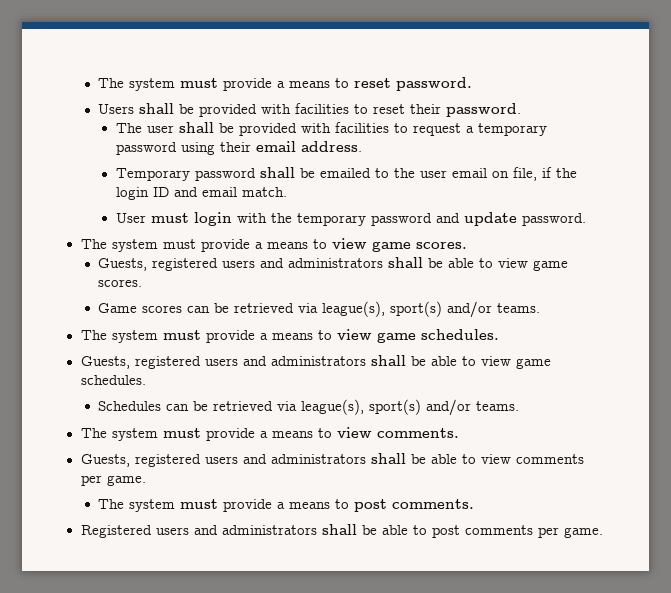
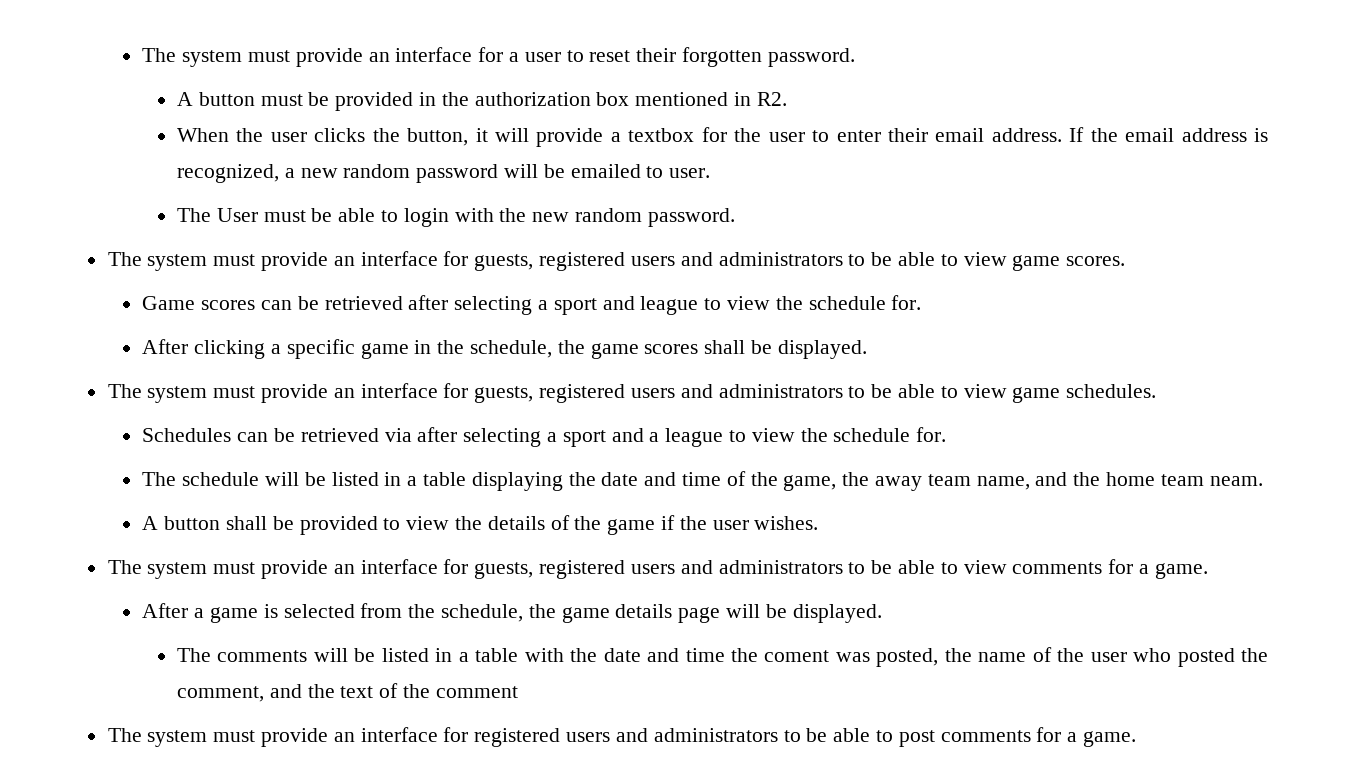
[98,77,473,91] [98,103,350,117] The system must provide a means to reset password. // Users shall be provided with facilities -> [142,47,561,67] The system must provide an interface for a user
[446,103,522,117] [115,122,547,136] [115,141,362,155] [115,167,577,181] [115,187,287,200] [115,212,517,226] password. // The user shall be provided with facilities to request a temporary password using their email address. // Temporary password shall be emailed to the user email on file, if the login ID and email match. // User must login with the temporary password and update -> [681,47,855,67] [177,92,787,111] [177,127,1268,147] [177,164,711,183] [177,208,643,227] forgotten password. // A button must be provided in the authorization box mentioned in R2. // When the user clicks the button, it will provide a textbox for the user to enter their email address. If the email address is recognized, a new random password will be emailed to user. // The User must be able to login with the new random
[254,238,467,252] [98,257,424,271] a means to view game scores. // Guests, registered users and administrators shall -> [333,251,866,271] an interface for guests, registered users and administrators to
[298,301,541,318] [80,329,499,343] [80,355,406,369] via league(s), sport(s) and/or teams. // The system must provide a means to view game schedules. // Guests, registered users and administrators shall -> [408,295,922,315] [142,339,867,359] [107,383,866,403] after selecting a sport and league to view the schedule for. // After clicking a specific game in the schedule, the game scores shall be displayed. // The system must provide an interface for guests, registered users and administrators to
[301,399,520,416] [80,427,459,441] [80,453,406,467] league(s), sport(s) and/or teams. // The system must provide a means to view comments. // Guests, registered users and administrators shall -> [417,427,947,447] [142,471,1263,491] [142,515,819,535] [107,559,866,579] after selecting a sport and a league to view the schedule for. // The schedule will be listed in a table displaying the date and time of the game, the away team name, and the home team neam. // A button shall be provided to view the details of the game if the user wishes. // The system must provide an interface for guests, registered users and administrators to
[80,475,102,486] per -> [1108,559,1149,574] for a
[98,499,475,512] [80,524,357,538] The system must provide a means to post comments. // Registered users and administrators shall -> [142,603,882,623] [177,647,1269,667] [177,683,518,702] [107,727,801,747] After a game is selected from the schedule, the game details page will be displayed. // The comments will be listed in a table with the date and time the coment was posted, the name of the user who posted the comment, and the text of the comment // The system must provide an interface for registered users and administrators to
[537,527,559,538] per -> [1036,727,1078,742] for a

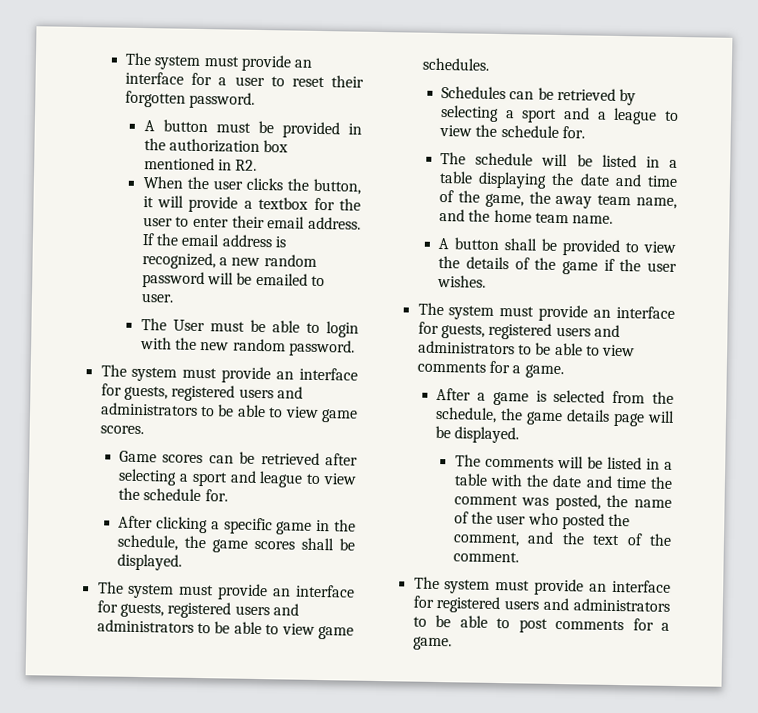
[384,427,458,442] via after -> [619,88,637,106] by
[1209,476,1263,486] neam. -> [572,215,614,224] name.
[764,650,830,662] coment -> [453,494,518,506] comment
[435,686,518,698] comment -> [452,551,519,563] comment.

